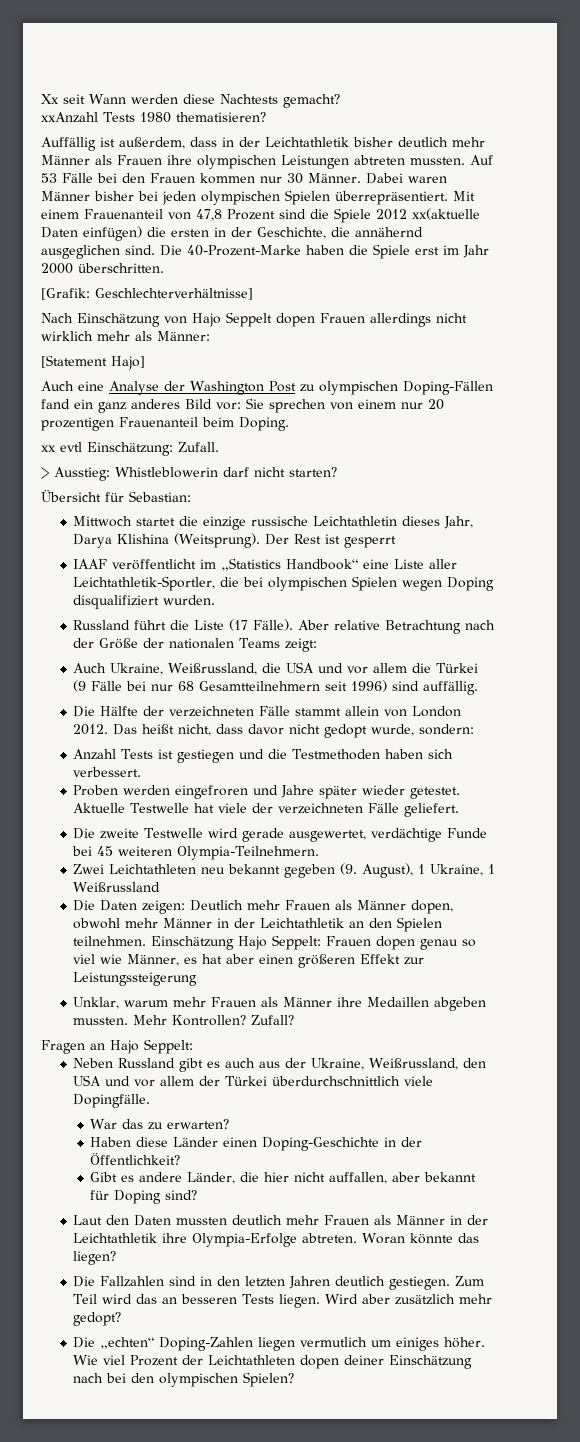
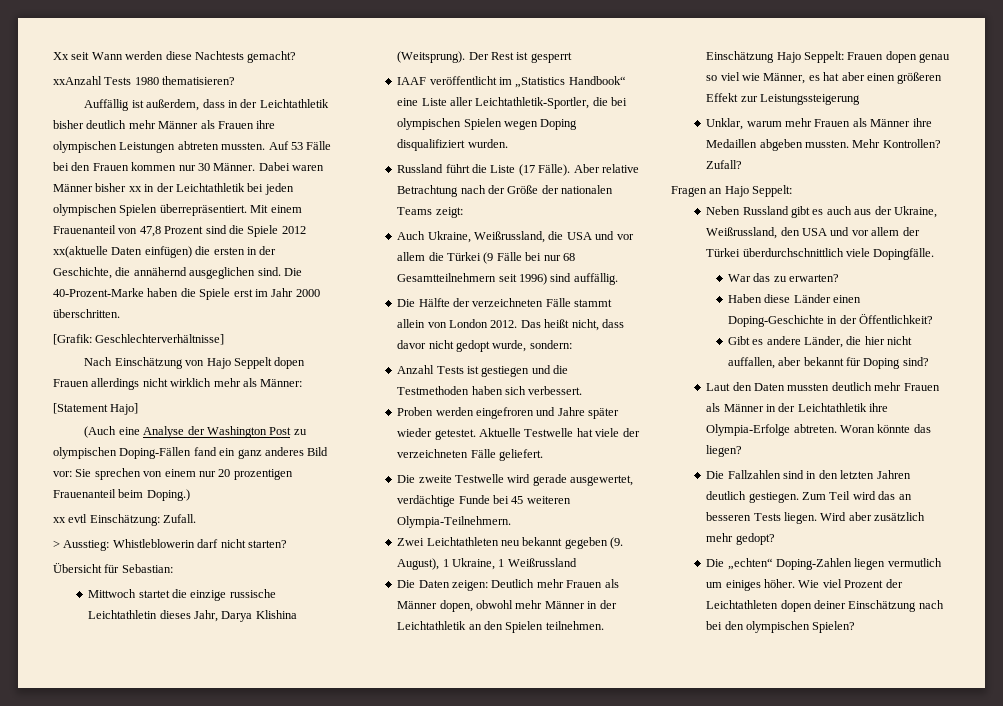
(134, 196) none -> [128,183,245,192] xx in der Leichtathletik
[41,381,74,391] Auch -> [84,426,117,438] (Auch
[239,417,289,431] Doping. -> [146,489,190,501] Doping.)

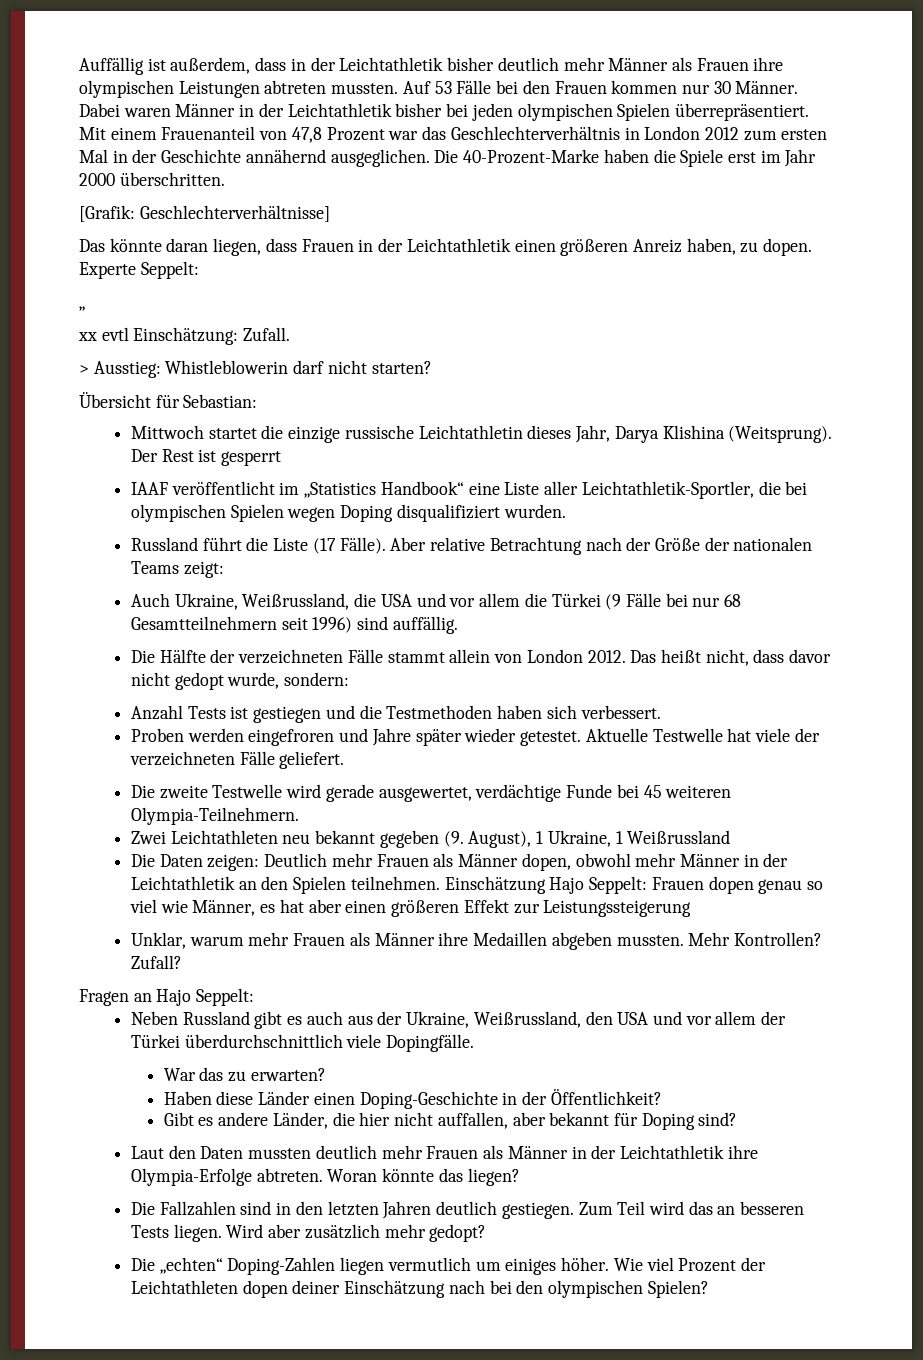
[53,51,297,63] [53,76,236,85] Xx seit Wann werden diese Nachtests gemacht? // xxAnzahl Tests 1980 thematisieren? // -> (79, 66) none
[95,183,245,192] bisher xx in der Leichtathletik -> [239,103,443,117] in der Leichtathletik bisher
[205,225,306,237] [53,246,277,258] [53,267,281,279] sind die Spiele 2012 xx(aktuelle Daten einfügen) die ersten in der Geschichte, die annähernd ausgeglichen sind. -> [388,126,828,141] [79,149,430,167] war das Geschlechterverhältnis in London 2012 zum ersten Mal in der Geschichte annähernd ausgeglichen.
[84,357,306,369] [53,378,303,390] [53,403,139,415] [84,426,307,438] [53,447,329,459] [53,468,293,480] [53,489,190,501] Nach Einschätzung von Hajo Seppelt dopen Frauen allerdings nicht wirklich mehr als Männer: // [Statement Hajo] // (Auch eine Analyse der Washington Post zu olympischen Doping-Fällen fand ein ganz anderes Bild vor: Sie sprechen von einem nur 20 prozentigen Frauenanteil beim Doping.) -> [79,238,813,256] [79,261,199,279] [79,306,85,311] Das könnte daran liegen, dass Frauen in der Leichtathletik einen größeren Anreiz haben, zu dopen. Experte Seppelt: // „

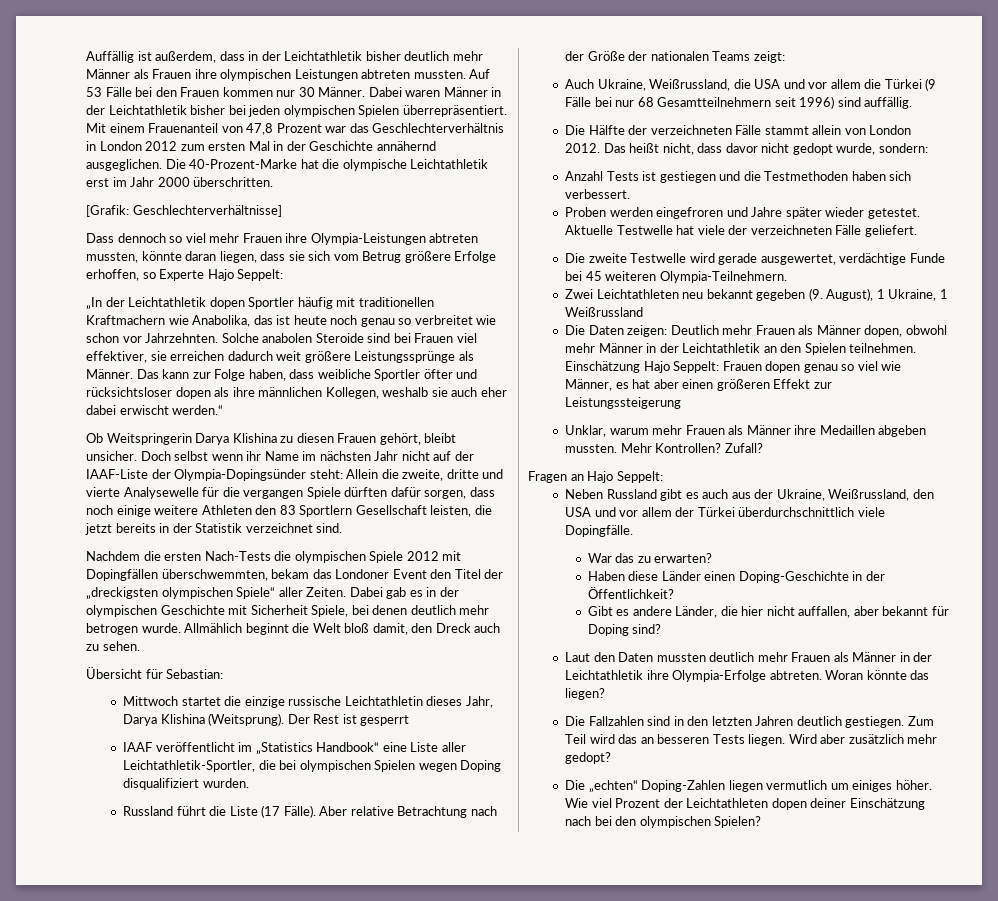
[603,149,724,167] haben die Spiele -> [300,159,489,171] hat die olympische Leichtathletik
[79,238,813,256] [79,261,199,279] [79,306,85,311] [78,327,291,345] [79,360,432,378] Das könnte daran liegen, dass Frauen in der Leichtathletik einen größeren Anreiz haben, zu dopen. Experte Seppelt: // „ // xx evtl Einschätzung: Zufall. // > Ausstieg: Whistleblowerin darf nicht starten? -> [86,233,479,245] [86,251,497,263] [86,269,284,281] [86,297,434,310] [86,315,497,327] [86,333,477,343] [86,351,474,363] [86,369,478,381] [86,387,507,399] [86,405,224,415] [86,433,457,445] [86,451,474,461] [86,469,504,481] [86,487,495,499] [86,505,492,517] [85,523,343,535] [86,551,462,563] [86,569,504,581] [86,587,459,600] [86,605,490,617] [86,623,501,635] [86,641,140,651] Dass dennoch so viel mehr Frauen ihre Olympia-Leistungen abtreten mussten, könnte daran liegen, dass sie sich vom Betrug größere Erfolge erhoffen, so Experte Hajo Seppelt: // „In der Leichtathletik dopen Sportler häufig mit traditionellen Kraftmachern wie Anabolika, das ist heute noch genau so verbreitet wie schon vor Jahrzehnten. Solche anabolen Steroide sind bei Frauen viel effektiver, sie erreichen dadurch weit größere Leistungssprünge als Männer. Das kann zur Folge haben, dass weibliche Sportler öfter und rücksichtsloser dopen als ihre männlichen Kollegen, weshalb sie auch eher dabei erwischt werden.“ // Ob Weitspringerin Darya Klishina zu diesen Frauen gehört, bleibt unsicher. Doch selbst wenn ihr Name im nächsten Jahr nicht auf der IAAF-Liste der Olympia-Dopingsünder steht: Allein die zweite, dritte und vierte Analysewelle für die vergangen Spiele dürften dafür sorgen, dass noch einige weitere Athleten den 83 Sportlern Gesellschaft leisten, die jetzt bereits in der Statistik verzeichnet sind. // Nachdem die ersten Nach-Tests die olympischen Spiele 2012 mit Dopingfällen überschwemmten, bekam das Londoner Event den Titel der „dreckigsten olympischen Spiele“ aller Zeiten. Dabei gab es in der olympischen Geschichte mit Sicherheit Spiele, bei denen deutlich mehr betrogen wurde. Allmählich beginnt die Welt bloß damit, den Dreck auch zu sehen.

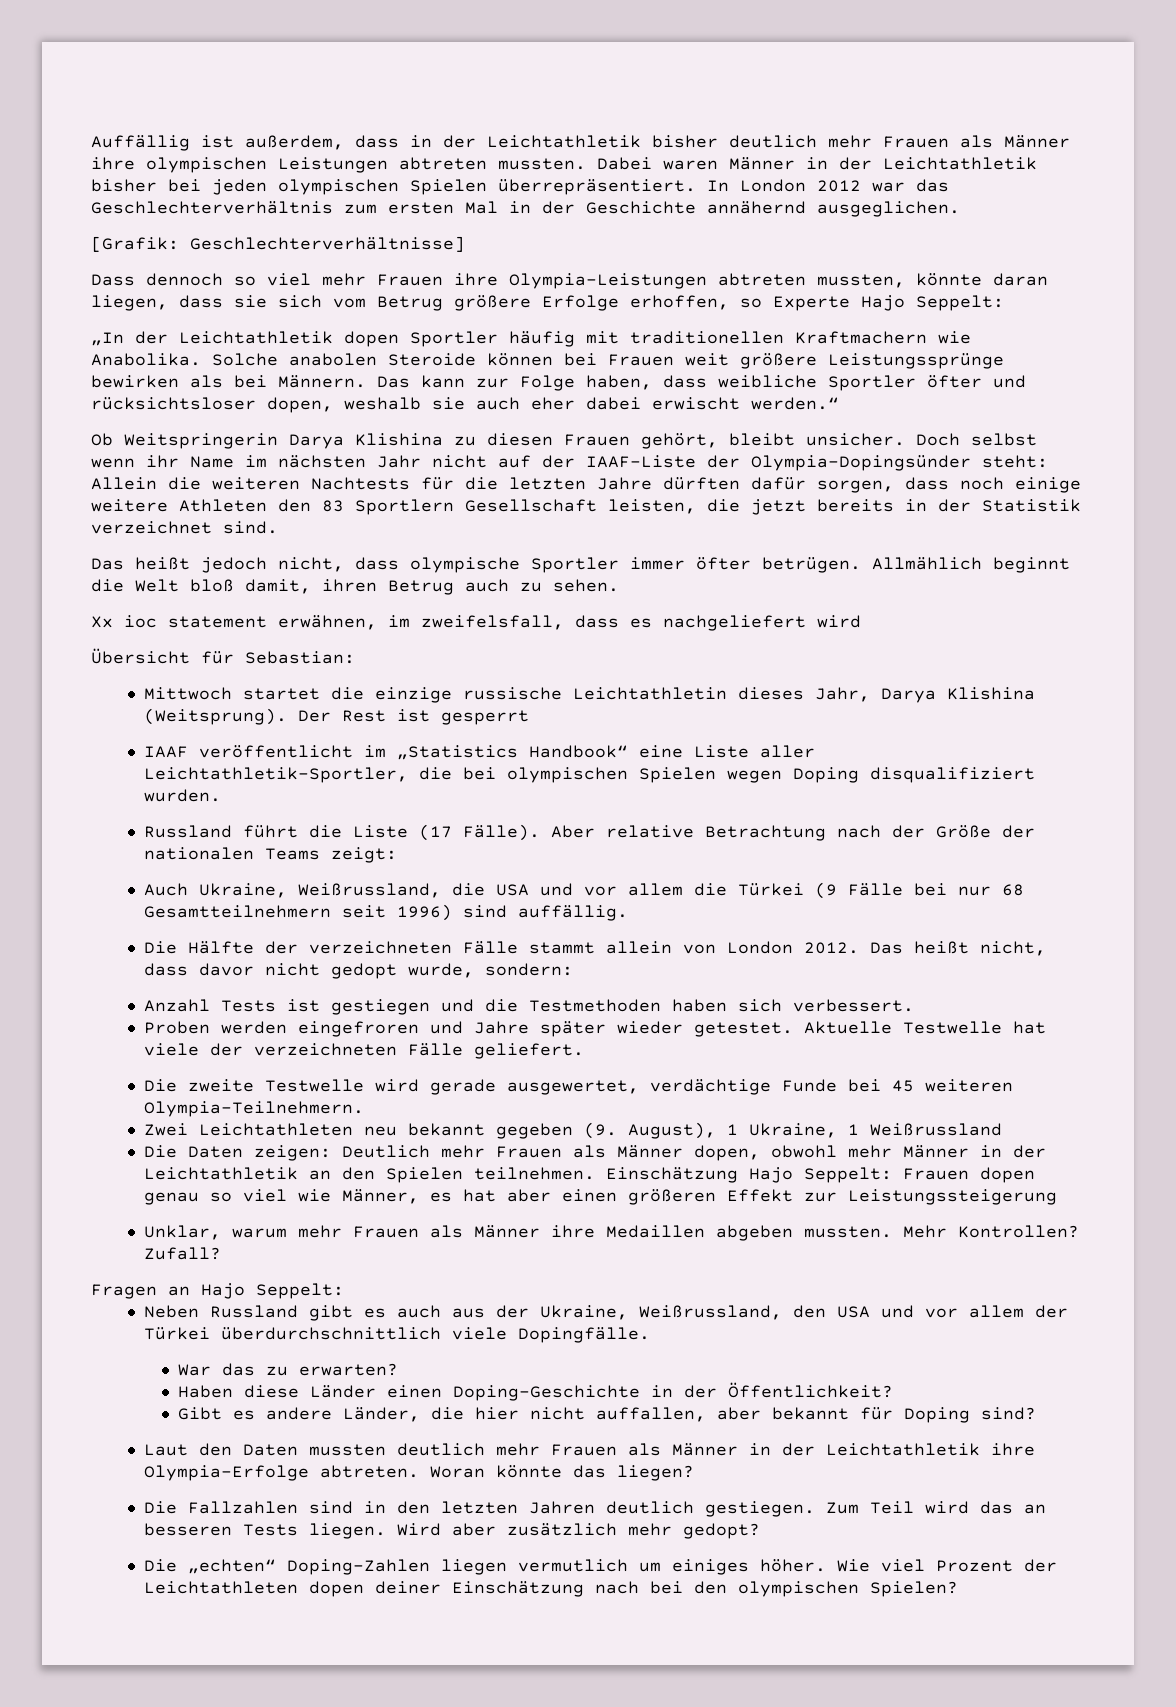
[86,69,192,79] Männer als Frauen -> [883,135,1070,148] Frauen als Männer
[469,69,491,79] [86,87,366,97] Auf 53 Fälle bei den Frauen kommen nur 30 Männer. -> (586, 164) none
[86,123,505,135] [86,141,178,151] Mit einem Frauenanteil von 47,8 Prozent war das Geschlechterverhältnis in London 2012 -> [707,179,949,192] [91,201,333,214] In London 2012 war das Geschlechterverhältnis
[165,159,489,171] [86,177,274,187] Die 40-Prozent-Marke hat die olympische Leichtathletik erst im Jahr 2000 überschritten. -> (960, 209) none
[192,315,497,327] [86,333,219,343] Anabolika, das ist heute noch genau so verbreitet wie schon vor Jahrzehnten. -> [91,353,201,366] Anabolika.
[367,333,391,343] sind -> [487,353,553,366] können
[456,333,477,343] [86,351,474,363] [86,369,133,379] viel effektiver, sie erreichen dadurch weit größere Leistungssprünge als Männer. -> [685,353,1004,369] [91,375,366,388] weit größere Leistungssprünge bewirken als bei Männern.
[175,387,379,399] dopen als ihre männlichen Kollegen, -> [267,397,333,413] dopen,
[402,469,504,481] [86,487,341,499] zweite, dritte und vierte Analysewelle für die vergangen Spiele -> [212,477,652,490] weiteren Nachtests für die letzten Jahre
[86,551,462,563] [86,569,504,581] [86,587,459,600] [86,605,490,617] [86,623,181,635] Nachdem die ersten Nach-Tests die olympischen Spiele 2012 mit Dopingfällen überschwemmten, bekam das Londoner Event den Titel der „dreckigsten olympischen Spiele“ aller Zeiten. Dabei gab es in der olympischen Geschichte mit Sicherheit Spiele, bei denen deutlich mehr betrogen wurde. -> [91,557,861,573] Das heißt jedoch nicht, dass olympische Sportler immer öfter betrügen.
[411,623,471,633] den Dreck -> [322,579,454,595] ihren Betrug
(140, 646) none -> [91,615,861,631] // Xx ioc statement erwähnen, im zweifelsfall, dass es nachgeliefert wird

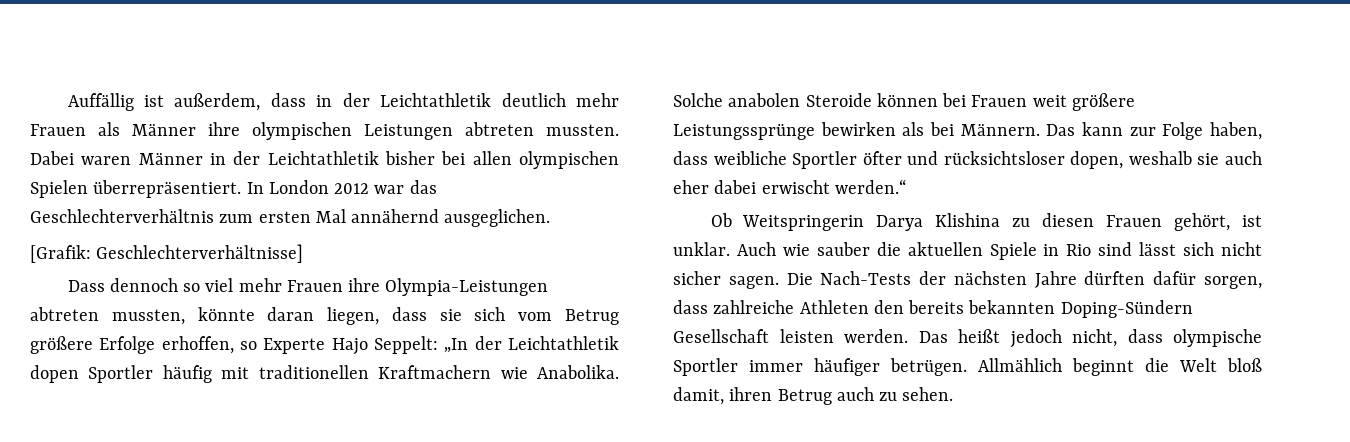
[652,135,718,148] bisher -> (492, 100) none
[212,179,267,195] jeden -> [472,151,512,165] allen
[509,201,696,214] in der Geschichte -> (346, 216) none
(1004, 303) // -> (438, 345) none
[729,433,1037,446] [91,455,1048,471] [91,477,586,490] bleibt unsicher. Doch selbst wenn ihr Name im nächsten Jahr nicht auf der IAAF-Liste der Olympia-Dopingsünder steht: Allein die weiteren Nachtests für die letzten -> [1242,215,1262,227] [673,242,1262,260] [673,271,1027,289] ist unklar. Auch wie sauber die aktuellen Spiele in Rio sind lässt sich nicht sicher sagen. Die Nach-Tests der nächsten
[960,477,1081,493] [91,499,1081,515] [91,521,278,534] noch einige weitere Athleten den 83 Sportlern Gesellschaft leisten, die jetzt bereits in der Statistik verzeichnet sind. // -> [713,300,1193,318] [673,329,908,343] zahlreiche Athleten den bereits bekannten Doping-Sündern Gesellschaft leisten werden.
[696,557,751,570] öfter -> [814,358,880,376] häufiger
[91,615,861,631] [91,648,355,664] [144,687,1036,703] [144,708,530,725] [144,745,816,760] [144,767,1036,783] [144,789,222,802] [144,824,1036,841] [144,847,398,863] [144,882,1025,899] [144,904,629,921] [144,941,1047,956] [144,963,574,979] [144,999,915,1015] [144,1021,1047,1037] [144,1043,585,1059] [144,1079,1014,1095] [144,1101,365,1117] [144,1122,1003,1139] [144,1145,1047,1161] [144,1167,1036,1183] [144,1189,1058,1205] [144,1225,1080,1241] [144,1247,222,1260] [91,1283,344,1299] [144,1305,1069,1321] [144,1327,651,1343] [177,1363,398,1376] [177,1382,893,1401] [177,1407,1036,1423] [144,1443,1036,1456] [144,1465,695,1481] [144,1501,1047,1517] [144,1523,761,1539] [144,1559,1058,1575] [144,1581,959,1597] // Xx ioc statement erwähnen, im zweifelsfall, dass es nachgeliefert wird // Übersicht für Sebastian: // Mittwoch startet die einzige russische Leichtathletin dieses Jahr, Darya Klishina (Weitsprung). Der Rest ist gesperrt // IAAF veröffentlicht im „Statistics Handbook“ eine Liste aller Leichtathletik-Sportler, die bei olympischen Spielen wegen Doping disqualifiziert wurden. // Russland führt die Liste (17 Fälle). Aber relative Betrachtung nach der Größe der nationalen Teams zeigt: // Auch Ukraine, Weißrussland, die USA und vor allem die Türkei (9 Fälle bei nur 68 Gesamtteilnehmern seit 1996) sind auffällig. // Die Hälfte der verzeichneten Fälle stammt allein von London 2012. Das heißt nicht, dass davor nicht gedopt wurde, sondern: // Anzahl Tests ist gestiegen und die Testmethoden haben sich verbessert. // Proben werden eingefroren und Jahre später wieder getestet. Aktuelle Testwelle hat viele der verzeichneten Fälle geliefert. // Die zweite Testwelle wird gerade ausgewertet, verdächtige Funde bei 45 weiteren Olympia-Teilnehmern. // Zwei Leichtathleten neu bekannt gegeben (9. August), 1 Ukraine, 1 Weißrussland // Die Daten zeigen: Deutlich mehr Frauen als Männer dopen, obwohl mehr Männer in der Leichtathletik an den Spielen teilnehmen. Einschätzung Hajo Seppelt: Frauen dopen genau so viel wie Männer, es hat aber einen größeren Effekt zur Leistungssteigerung // Unklar, warum mehr Frauen als Männer ihre Medaillen abgeben mussten. Mehr Kontrollen? Zufall? // Fragen an Hajo Seppelt: // Neben Russland gibt es auch aus der Ukraine, Weißrussland, den USA und vor allem der Türkei überdurchschnittlich viele Dopingfälle. // War das zu erwarten? // Haben diese Länder einen Doping-Geschichte in der Öffentlichkeit? // Gibt es andere Länder, die hier nicht auffallen, aber bekannt für Doping sind? // Laut den Daten mussten deutlich mehr Frauen als Männer in der Leichtathletik ihre Olympia-Erfolge abtreten. Woran könnte das liegen? // Die Fallzahlen sind in den letzten Jahren deutlich gestiegen. Zum Teil wird das an besseren Tests liegen. Wird aber zusätzlich mehr gedopt? // Die „echten“ Doping-Zahlen liegen vermutlich um einiges höher. Wie viel Prozent der Leichtathleten dopen deiner Einschätzung nach bei den olympischen Spielen? -> (954, 394) none

